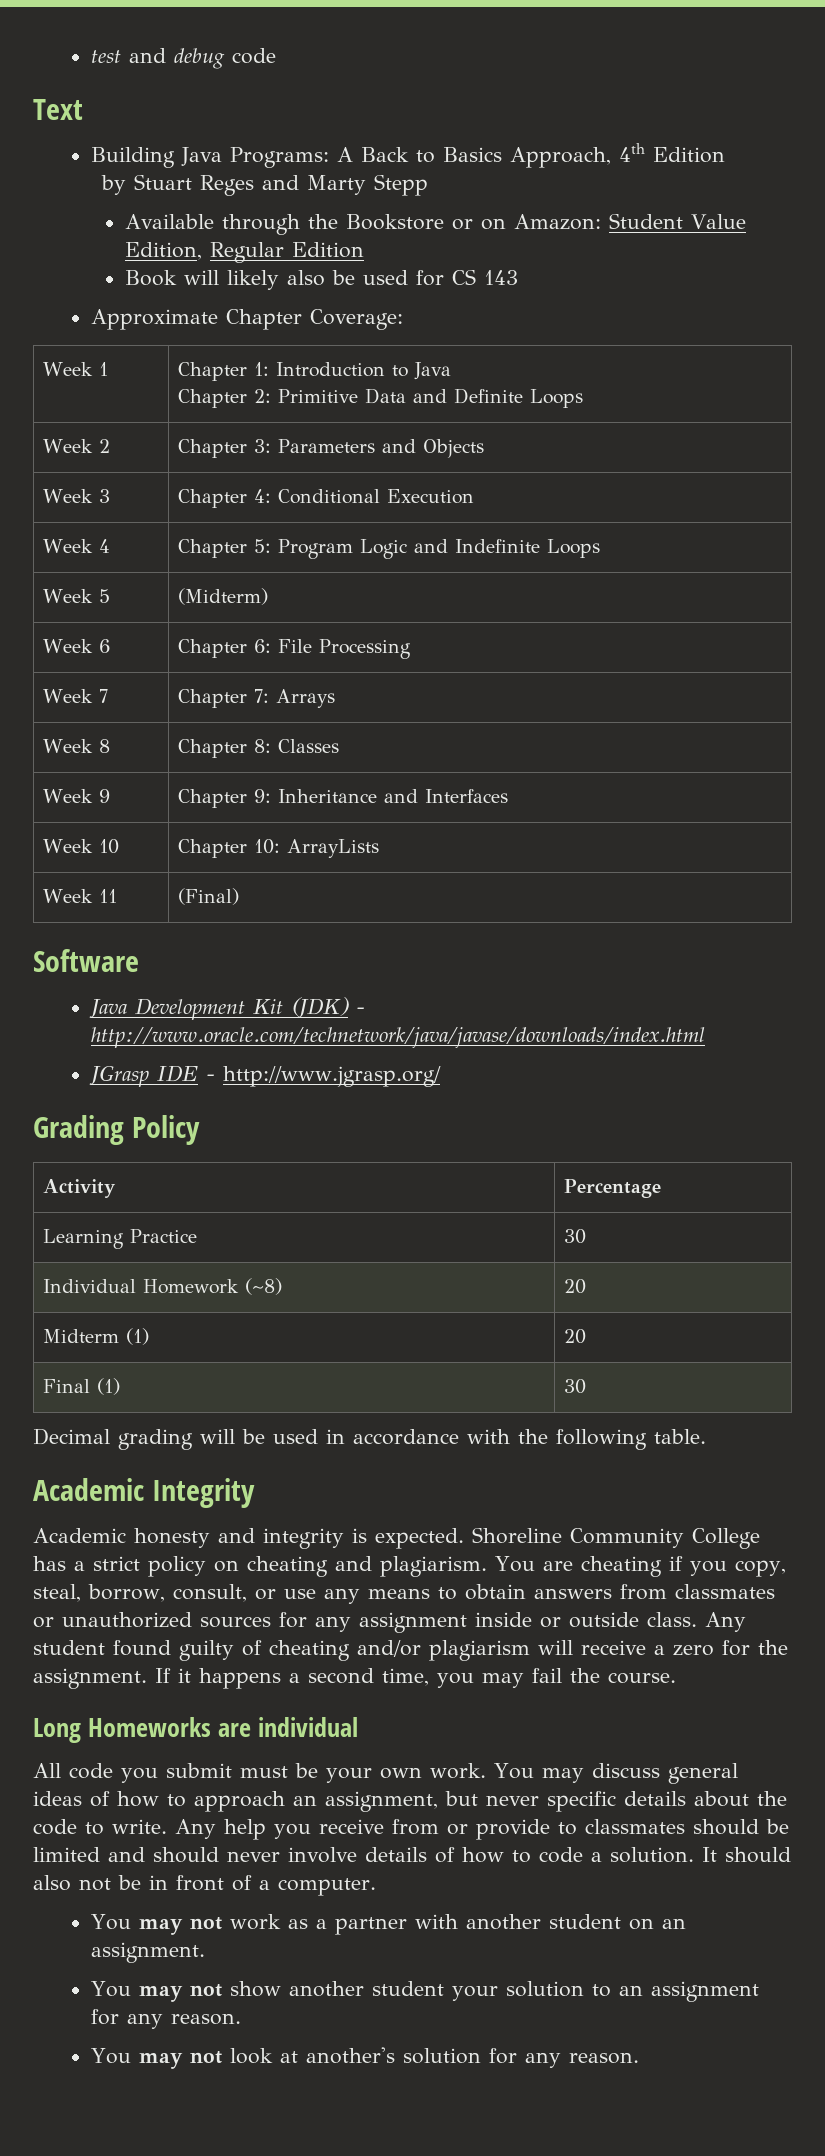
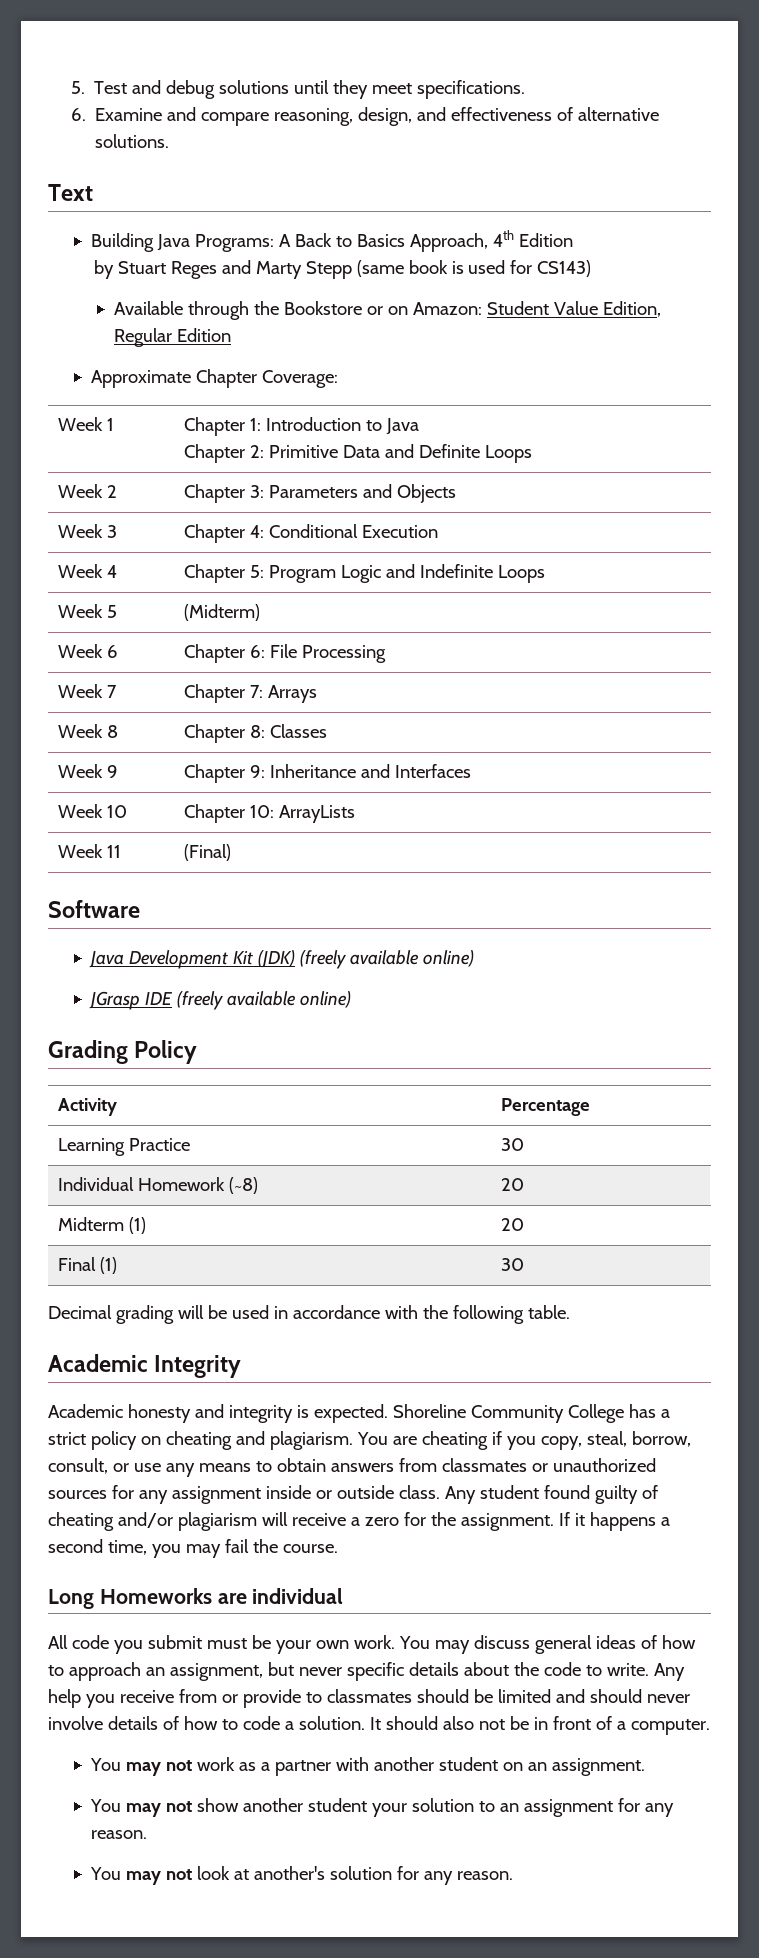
[90,48,276,69] test and debug code -> [70,80,525,99] [70,107,659,126] [95,134,170,148] 5. Test and debug solutions until they meet specifications. // 6. Examine and compare reasoning, design, and effectiveness of alternative solutions.
(428, 185) none -> [356,260,592,277] (same book is used for CS143)
[125,269,519,290] // Book will likely also be used for CS 143 -> (231, 335) none
[356,1007,366,1014] [90,1027,705,1048] - http://www.oracle.com/technetwork/java/javase/downloads/index.html -> [300,950,475,969] (freely available online)
[205,1066,441,1087] - http://www.jgrasp.org/ -> [177,991,352,1010] (freely available online)

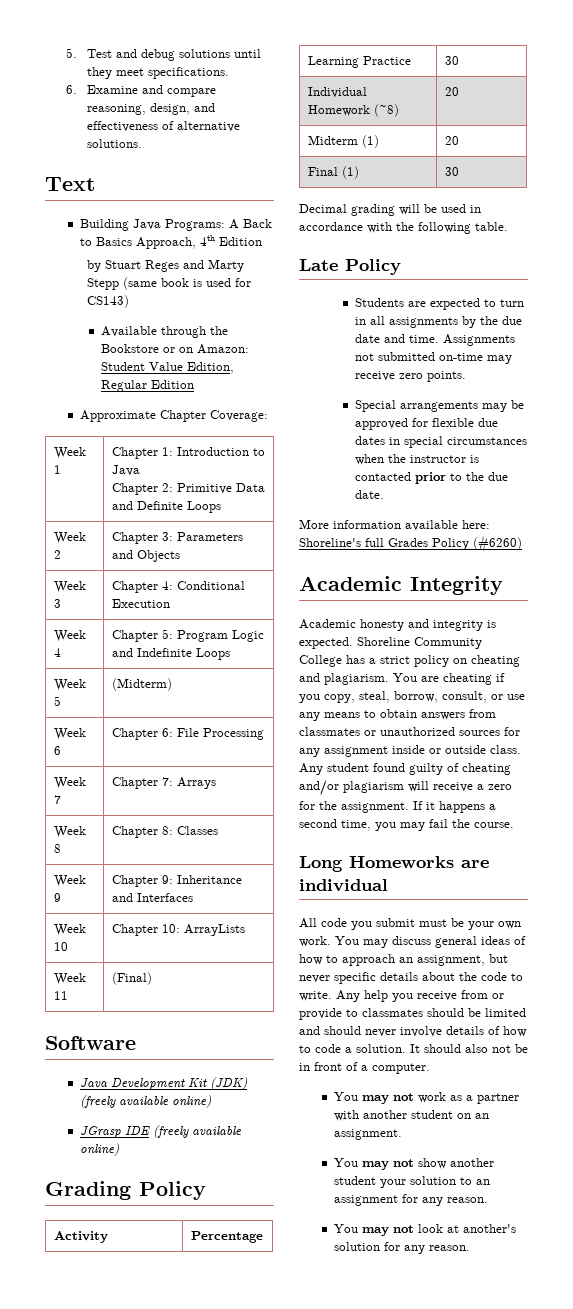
(570, 1312) none -> [299,259,401,275] [354,298,524,310] [354,316,522,328] [354,334,515,346] [354,352,512,364] [354,371,466,382] [354,400,524,412] [354,418,498,430] [354,436,527,448] [354,454,479,465] [354,472,508,484] [354,490,384,499] [299,519,490,531] [299,535,522,552] // Late Policy // Students are expected to turn in all assignments by the due date and time. Assignments not submitted on-time may receive zero points. // Special arrangements may be approved for flexible due dates in special circumstances when the instructor is contacted prior to the due date. // More information available here: Shoreline's full Grades Policy (#6260)

